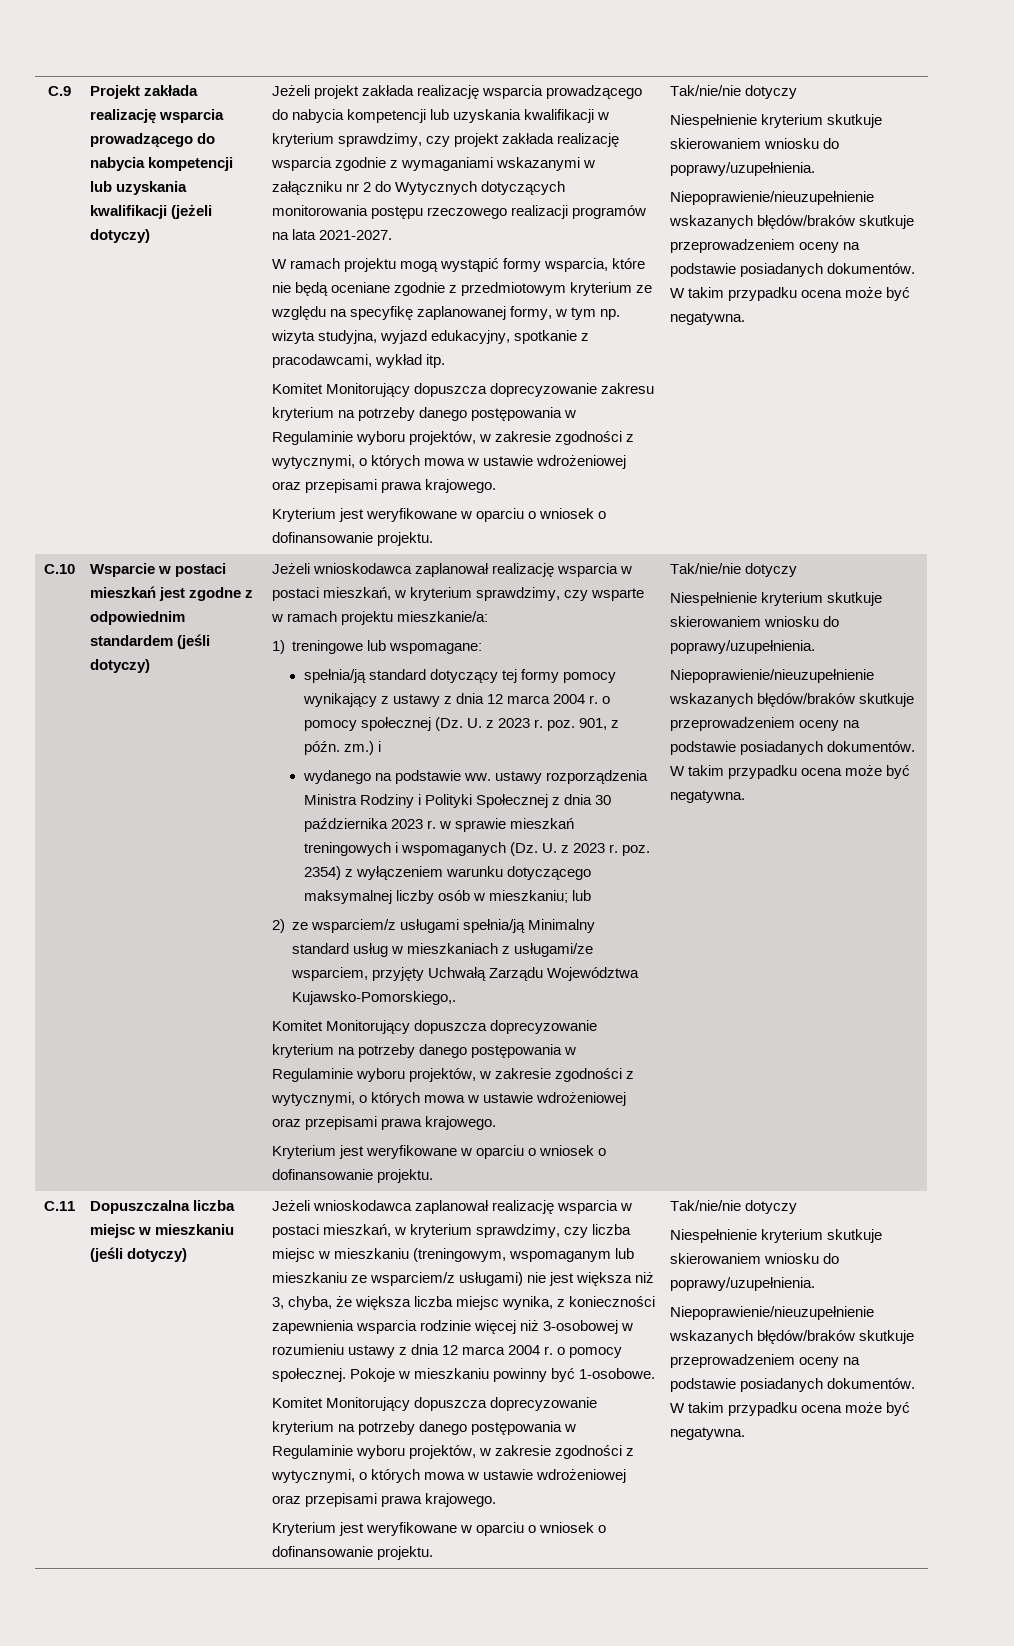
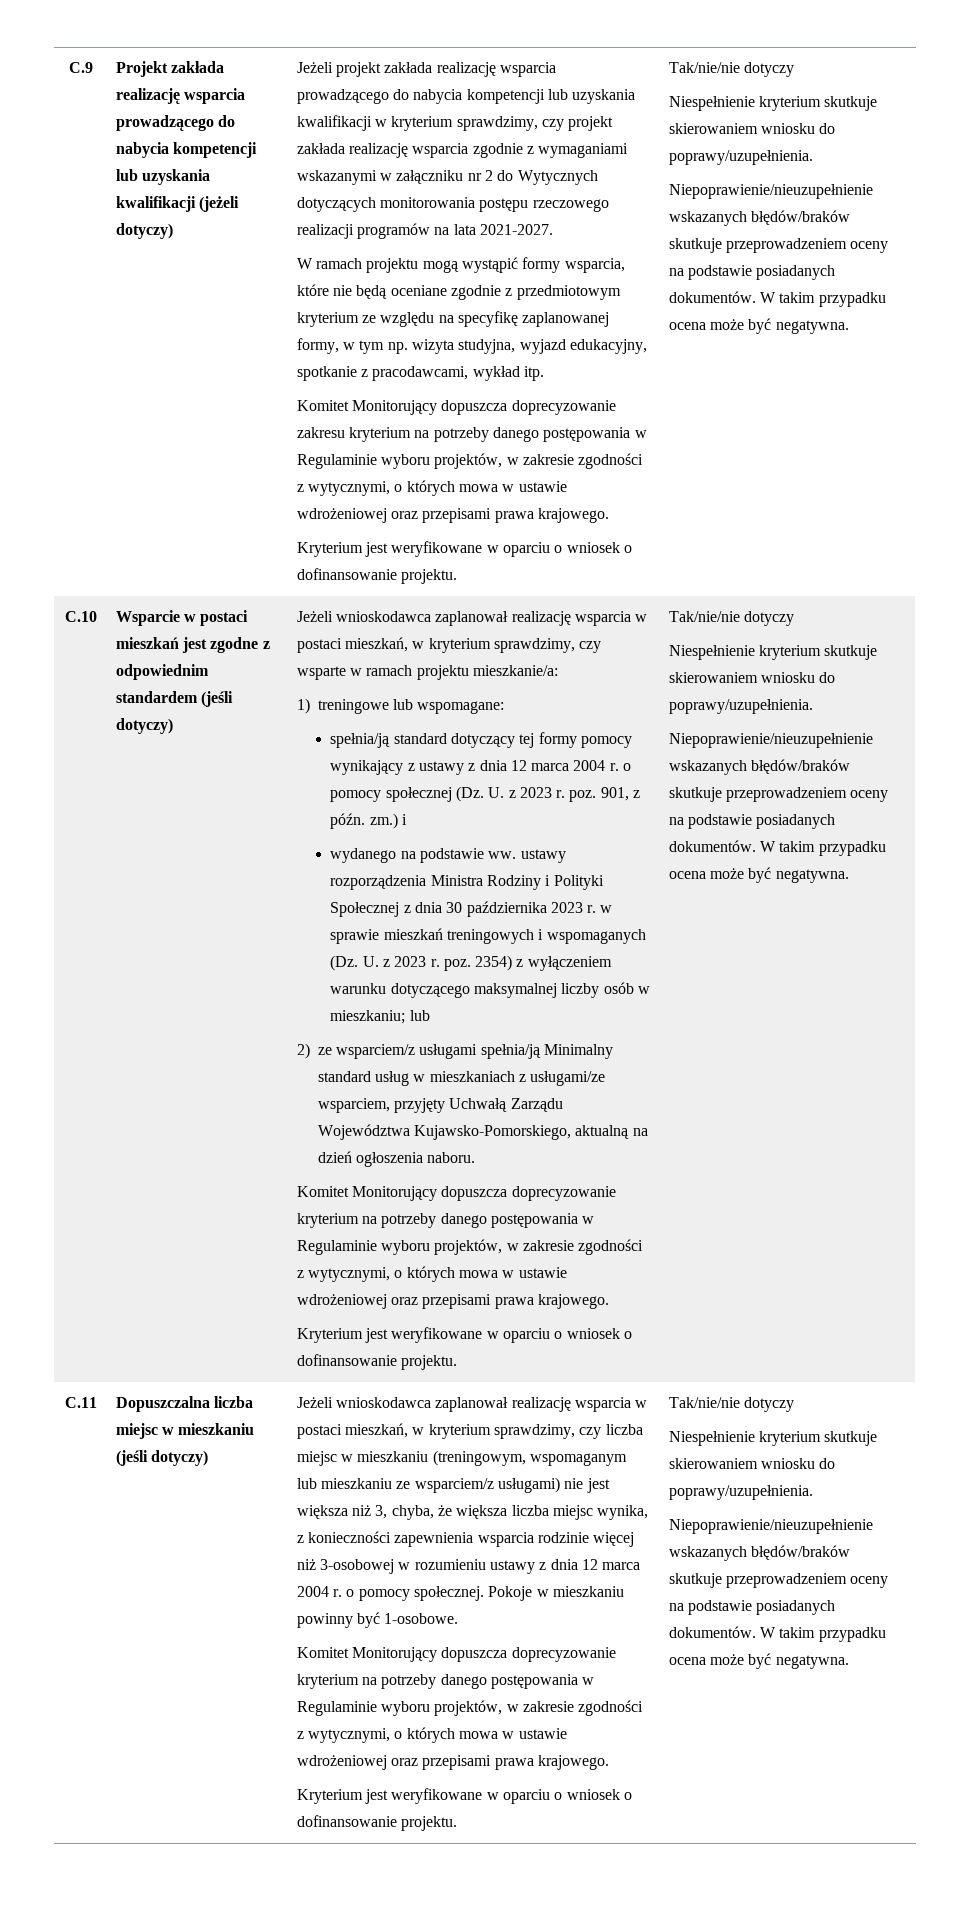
[292,991,457,1005] Kujawsko-Pomorskiego,. -> [414,1125,648,1140] [317,1151,476,1167] Kujawsko-Pomorskiego, aktualną na dzień ogłoszenia naboru.

